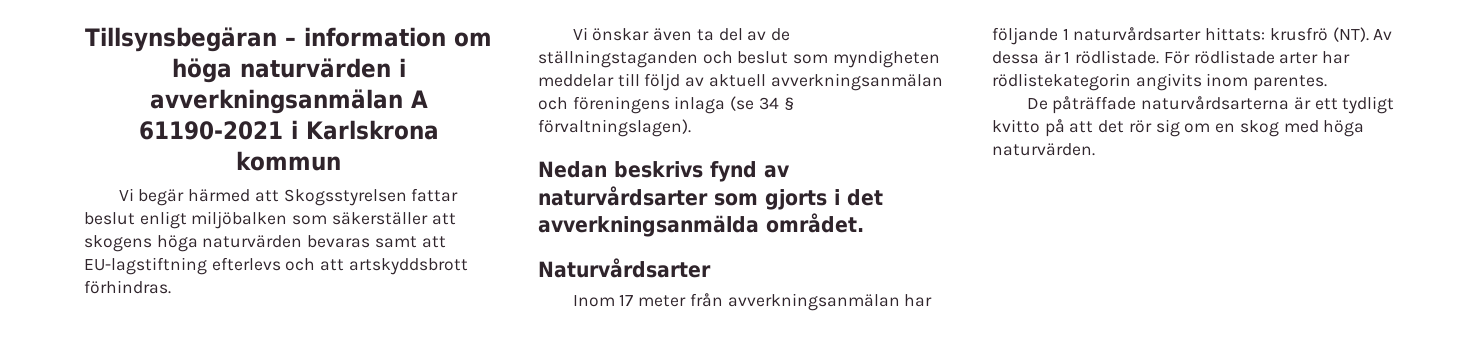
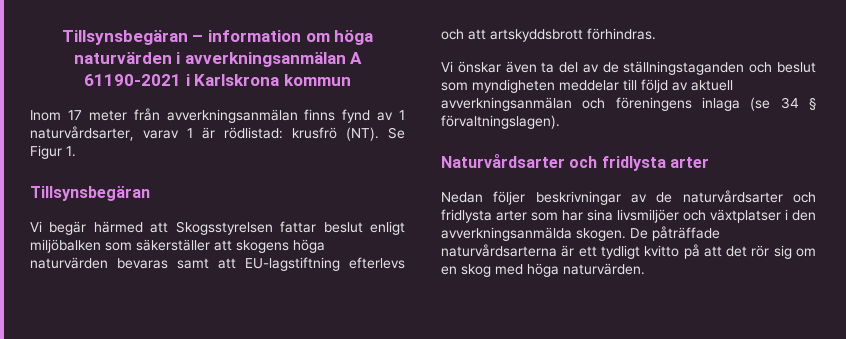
(342, 161) none -> [30,108,405,123] [30,126,405,141] [30,145,76,159] [30,186,150,201] // Inom 17 meter från avverkningsanmälan finns fynd av 1 naturvårdsarter, varav 1 är rödlistad: krusfrö (NT). Se Figur 1. // Tillsynsbegäran
[538,161,790,182] [538,186,883,210] [538,213,864,237] [538,258,711,278] [572,293,933,311] [992,27,1393,45] [992,50,1351,64] [992,73,1328,91] Nedan beskrivs fynd av naturvårdsarter som gjorts i det avverkningsanmälda området. // Naturvårdsarter // Inom 17 meter från avverkningsanmälan har följande 1 naturvårdsarter hittats: krusfrö (NT). Av dessa är 1 rödlistade. För rödlistade arter har rödlistekategorin angivits inom parentes. // -> [441,154,709,171] [441,190,816,205] [441,209,816,223] [441,227,626,241] Naturvårdsarter och fridlysta arter // Nedan följer beskrivningar av de naturvårdsarter och fridlysta arter som har sina livsmiljöer och växtplatser i den avverkningsanmälda skogen.

